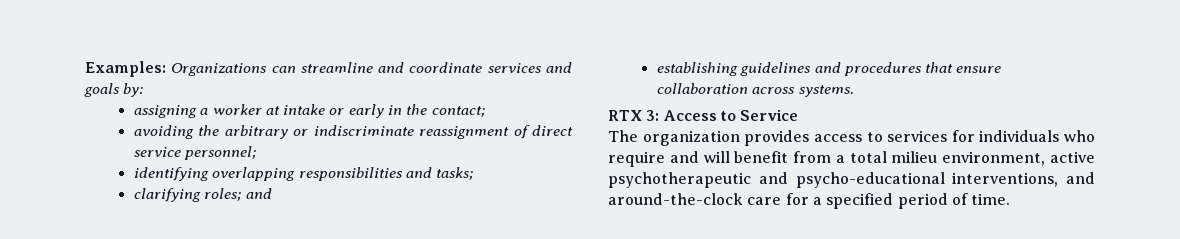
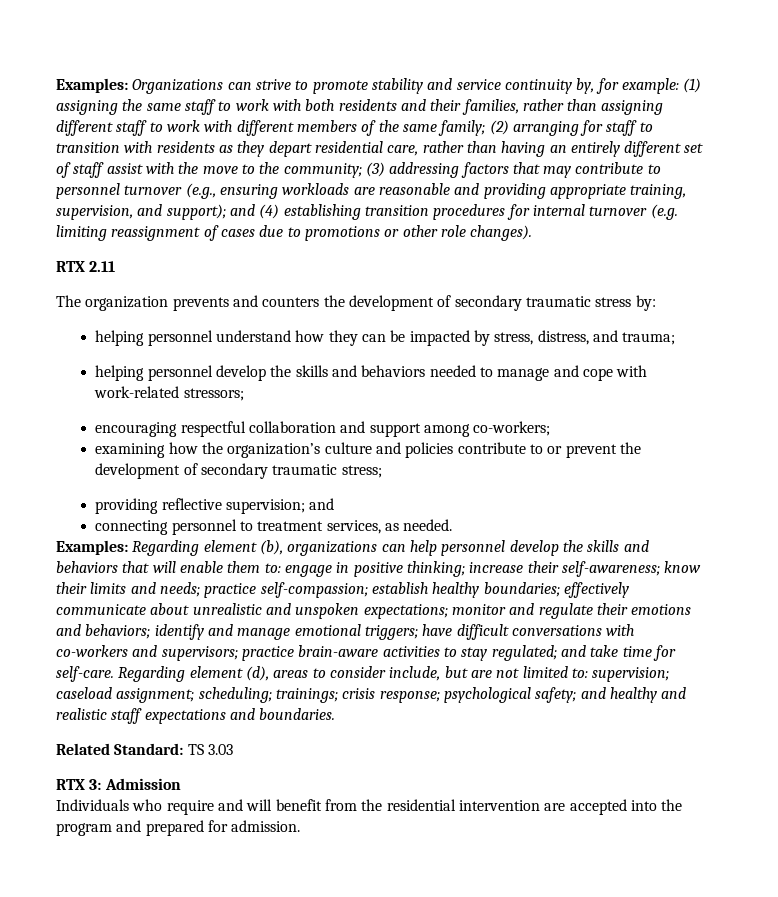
[300,62,572,73] [84,83,144,97] [133,104,485,118] [133,125,573,139] [133,146,257,160] [133,167,474,181] [133,188,272,202] [656,62,1002,76] [656,83,854,97] [608,109,799,121] [608,130,1060,146] streamline and coordinate services and goals by: // assigning a worker at intake or early in the contact; // avoiding the arbitrary or indiscriminate reassignment of direct service personnel; // identifying overlapping responsibilities and tasks; // clarifying roles; and // establishing guidelines and procedures that ensure collaboration across systems. // RTX 3: Access to Service // The organization provides access to services for individuals -> [255,78,702,94] [56,99,664,115] [56,120,653,136] [56,141,704,157] [56,162,661,178] [56,183,687,199] [56,204,678,220] [56,225,533,241] [56,261,116,272] [56,295,656,311] [95,330,676,346] [95,365,648,381] [94,386,244,401] [95,421,551,437] [95,442,641,458] [95,463,382,479] [95,498,335,514] [95,519,453,535] [56,540,649,556] [56,561,702,577] [56,582,629,598] [56,603,692,619] [56,624,635,640] [56,645,676,661] [56,666,670,682] [56,687,687,703] [56,708,336,724] [56,743,233,755] [56,778,181,790] [56,799,129,811] strive to promote stability and service continuity by, for example: (1) assigning the same staff to work with both residents and their families, rather than assigning different staff to work with different members of the same family; (2) arranging for staff to transition with residents as they depart residential care, rather than having an entirely different set of staff assist with the move to the community; (3) addressing factors that may contribute to personnel turnover (e.g., ensuring workloads are reasonable and providing appropriate training, supervision, and support); and (4) establishing transition procedures for internal turnover (e.g. limiting reassignment of cases due to promotions or other role changes). // RTX 2.11 // The organization prevents and counters the development of secondary traumatic stress by: // helping personnel understand how they can be impacted by stress, distress, and trauma; // helping personnel develop the skills and behaviors needed to manage and cope with work-related stressors; // encouraging respectful collaboration and support among co-workers; // examining how the organization’s culture and policies contribute to or prevent the development of secondary traumatic stress; // providing reflective supervision; and // connecting personnel to treatment services, as needed. // Examples: Regarding element (b), organizations can help personnel develop the skills and behaviors that will enable them to: engage in positive thinking; increase their self-awareness; know their limits and needs; practice self-compassion; establish healthy boundaries; effectively communicate about unrealistic and unspoken expectations; monitor and regulate their emotions and behaviors; identify and manage emotional triggers; have difficult conversations with co-workers and supervisors; practice brain-aware activities to stay regulated; and take time for self-care. Regarding element (d), areas to consider include, but are not limited to: supervision; caseload assignment; scheduling; trainings; crisis response; psychological safety; and healthy and realistic staff expectations and boundaries. // Related Standard: TS 3.03 // RTX 3: Admission // Individuals
[835,151,1095,166] [608,172,1095,188] [608,193,1011,209] a total milieu environment, active psychotherapeutic and psycho-educational interventions, and around-the-clock care for a specified period of time. -> [361,799,683,815] [56,820,301,836] the residential intervention are accepted into the program and prepared for admission.

